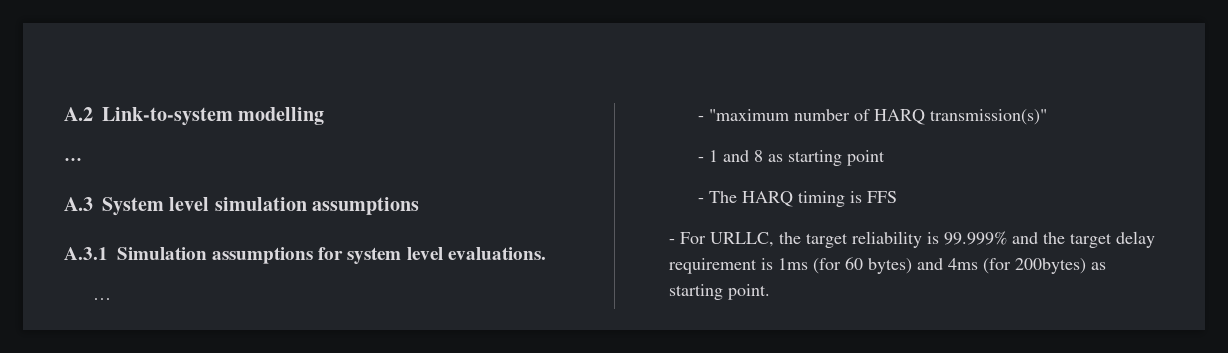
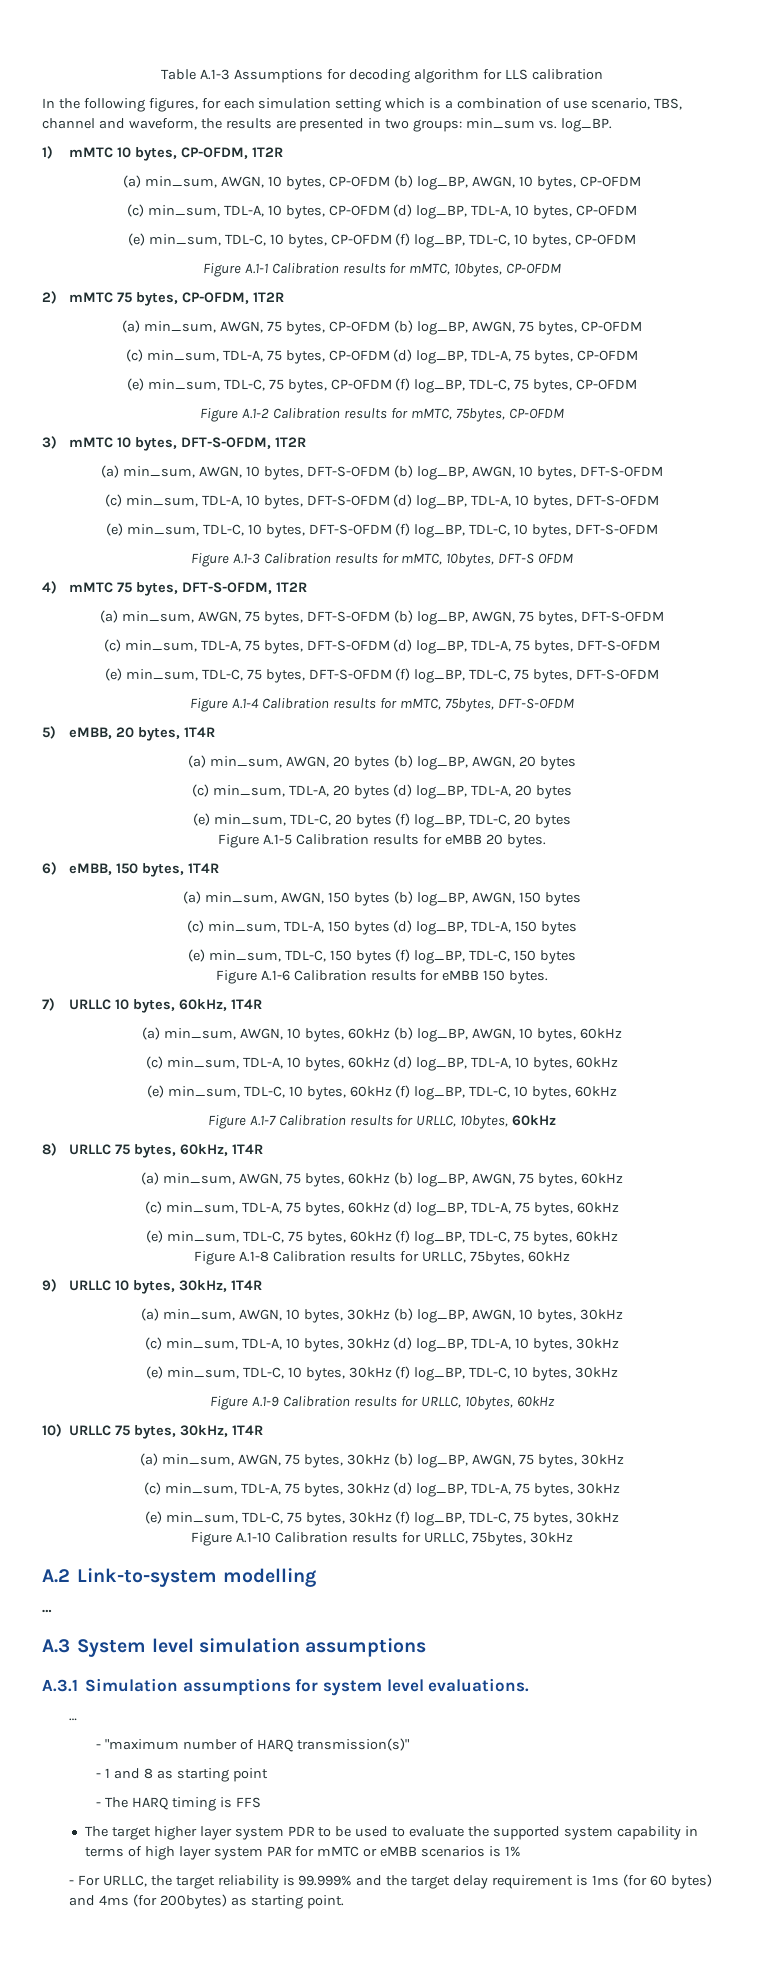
(64, 114) none -> [161,69,603,83] [42,98,682,112] [42,118,612,132] [42,146,283,161] [123,175,641,190] [126,204,638,219] [127,233,637,248] [202,263,562,277] [42,291,284,306] [122,320,642,335] [125,349,639,364] [126,378,638,393] [200,408,564,422] [42,436,306,451] [101,465,663,480] [104,494,660,509] [105,523,659,538] [190,553,574,567] [42,581,307,596] [100,610,664,625] [103,639,661,654] [104,668,660,683] [190,698,574,712] [42,726,215,741] [188,755,576,770] [191,784,573,799] [192,813,572,828] [218,834,546,848] [42,862,219,877] [183,891,581,906] [186,920,578,935] [187,949,577,964] [215,970,549,984] [42,998,262,1013] [142,1027,622,1042] [145,1056,619,1071] [146,1085,618,1100] [207,1115,557,1129] [42,1143,263,1158] [141,1172,623,1187] [144,1201,620,1216] [145,1230,619,1245] [194,1251,570,1265] [42,1279,262,1294] [141,1308,623,1323] [144,1337,620,1352] [145,1366,619,1381] [210,1396,555,1410] [42,1424,263,1439] [140,1453,624,1468] [143,1482,621,1497] [144,1511,620,1526] [191,1532,573,1546] Table A.1-3 Assumptions for decoding algorithm for LLS calibration // In the following figures, for each simulation setting which is a combination of use scenario, TBS, channel and waveform, the results are presented in two groups: min_sum vs. log_BP. // 1) mMTC 10 bytes, CP-OFDM, 1T2R // (a) min_sum, AWGN, 10 bytes, CP-OFDM (b) log_BP, AWGN, 10 bytes, CP-OFDM // (c) min_sum, TDL-A, 10 bytes, CP-OFDM (d) log_BP, TDL-A, 10 bytes, CP-OFDM // (e) min_sum, TDL-C, 10 bytes, CP-OFDM (f) log_BP, TDL-C, 10 bytes, CP-OFDM // Figure A.1-1 Calibration results for mMTC, 10bytes, CP-OFDM // 2) mMTC 75 bytes, CP-OFDM, 1T2R // (a) min_sum, AWGN, 75 bytes, CP-OFDM (b) log_BP, AWGN, 75 bytes, CP-OFDM // (c) min_sum, TDL-A, 75 bytes, CP-OFDM (d) log_BP, TDL-A, 75 bytes, CP-OFDM // (e) min_sum, TDL-C, 75 bytes, CP-OFDM (f) log_BP, TDL-C, 75 bytes, CP-OFDM // Figure A.1-2 Calibration results for mMTC, 75bytes, CP-OFDM // 3) mMTC 10 bytes, DFT-S-OFDM, 1T2R // (a) min_sum, AWGN, 10 bytes, DFT-S-OFDM (b) log_BP, AWGN, 10 bytes, DFT-S-OFDM // (c) min_sum, TDL-A, 10 bytes, DFT-S-OFDM (d) log_BP, TDL-A, 10 bytes, DFT-S-OFDM // (e) min_sum, TDL-C, 10 bytes, DFT-S-OFDM (f) log_BP, TDL-C, 10 bytes, DFT-S-OFDM // Figure A.1-3 Calibration results for mMTC, 10bytes, DFT-S OFDM // 4) mMTC 75 bytes, DFT-S-OFDM, 1T2R // (a) min_sum, AWGN, 75 bytes, DFT-S-OFDM (b) log_BP, AWGN, 75 bytes, DFT-S-OFDM // (c) min_sum, TDL-A, 75 bytes, DFT-S-OFDM (d) log_BP, TDL-A, 75 bytes, DFT-S-OFDM // (e) min_sum, TDL-C, 75 bytes, DFT-S-OFDM (f) log_BP, TDL-C, 75 bytes, DFT-S-OFDM // Figure A.1-4 Calibration results for mMTC, 75bytes, DFT-S-OFDM // 5) eMBB, 20 bytes, 1T4R // (a) min_sum, AWGN, 20 bytes (b) log_BP, AWGN, 20 bytes // (c) min_sum, TDL-A, 20 bytes (d) log_BP, TDL-A, 20 bytes // (e) min_sum, TDL-C, 20 bytes (f) log_BP, TDL-C, 20 bytes // Figure A.1-5 Calibration results for eMBB 20 bytes. // 6) eMBB, 150 bytes, 1T4R // (a) min_sum, AWGN, 150 bytes (b) log_BP, AWGN, 150 bytes // (c) min_sum, TDL-A, 150 bytes (d) log_BP, TDL-A, 150 bytes // (e) min_sum, TDL-C, 150 bytes (f) log_BP, TDL-C, 150 bytes // Figure A.1-6 Calibration results for eMBB 150 bytes. // 7) URLLC 10 bytes, 60kHz, 1T4R // (a) min_sum, AWGN, 10 bytes, 60kHz (b) log_BP, AWGN, 10 bytes, 60kHz // (c) min_sum, TDL-A, 10 bytes, 60kHz (d) log_BP, TDL-A, 10 bytes, 60kHz // (e) min_sum, TDL-C, 10 bytes, 60kHz (f) log_BP, TDL-C, 10 bytes, 60kHz // Figure A.1-7 Calibration results for URLLC, 10bytes, 60kHz // 8) URLLC 75 bytes, 60kHz, 1T4R // (a) min_sum, AWGN, 75 bytes, 60kHz (b) log_BP, AWGN, 75 bytes, 60kHz // (c) min_sum, TDL-A, 75 bytes, 60kHz (d) log_BP, TDL-A, 75 bytes, 60kHz // (e) min_sum, TDL-C, 75 bytes, 60kHz (f) log_BP, TDL-C, 75 bytes, 60kHz // Figure A.1-8 Calibration results for URLLC, 75bytes, 60kHz // 9) URLLC 10 bytes, 30kHz, 1T4R // (a) min_sum, AWGN, 10 bytes, 30kHz (b) log_BP, AWGN, 10 bytes, 30kHz // (c) min_sum, TDL-A, 10 bytes, 30kHz (d) log_BP, TDL-A, 10 bytes, 30kHz // (e) min_sum, TDL-C, 10 bytes, 30kHz (f) log_BP, TDL-C, 10 bytes, 30kHz // Figure A.1-9 Calibration results for URLLC, 10bytes, 60kHz // 10) URLLC 75 bytes, 30kHz, 1T4R // (a) min_sum, AWGN, 75 bytes, 30kHz (b) log_BP, AWGN, 75 bytes, 30kHz // (c) min_sum, TDL-A, 75 bytes, 30kHz (d) log_BP, TDL-A, 75 bytes, 30kHz // (e) min_sum, TDL-C, 75 bytes, 30kHz (f) log_BP, TDL-C, 75 bytes, 30kHz // Figure A.1-10 Calibration results for URLLC, 75bytes, 30kHz //
(898, 197) none -> [84,1826,698,1840] [84,1846,521,1860] // The target higher layer system PDR to be used to evaluate the supported system capability in terms of high layer system PAR for mMTC or eMBB scenarios is 1%

